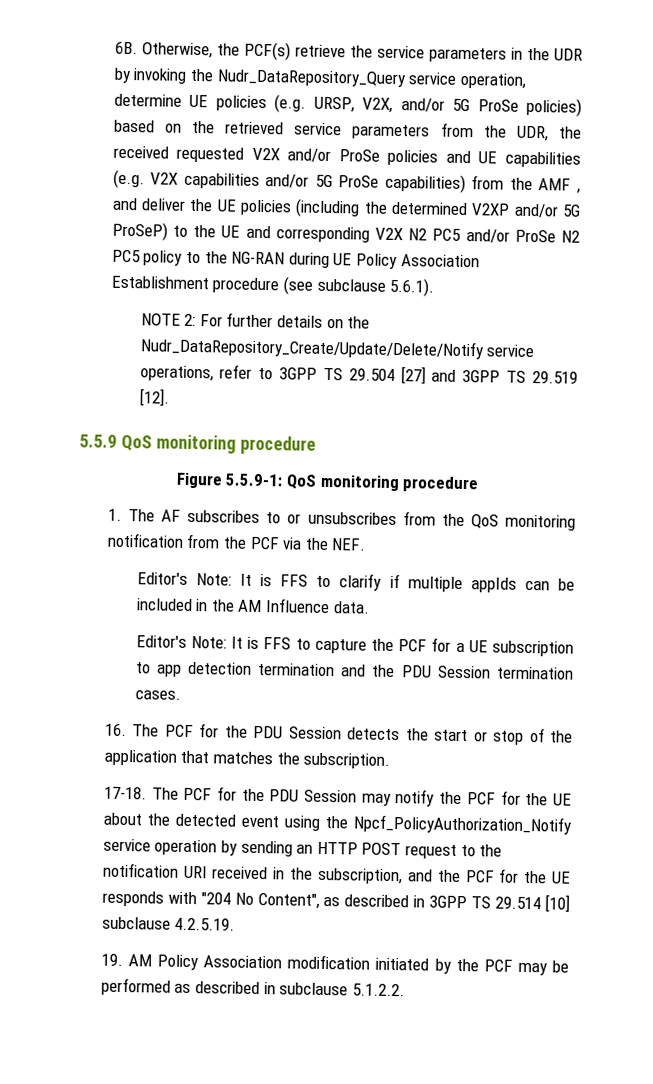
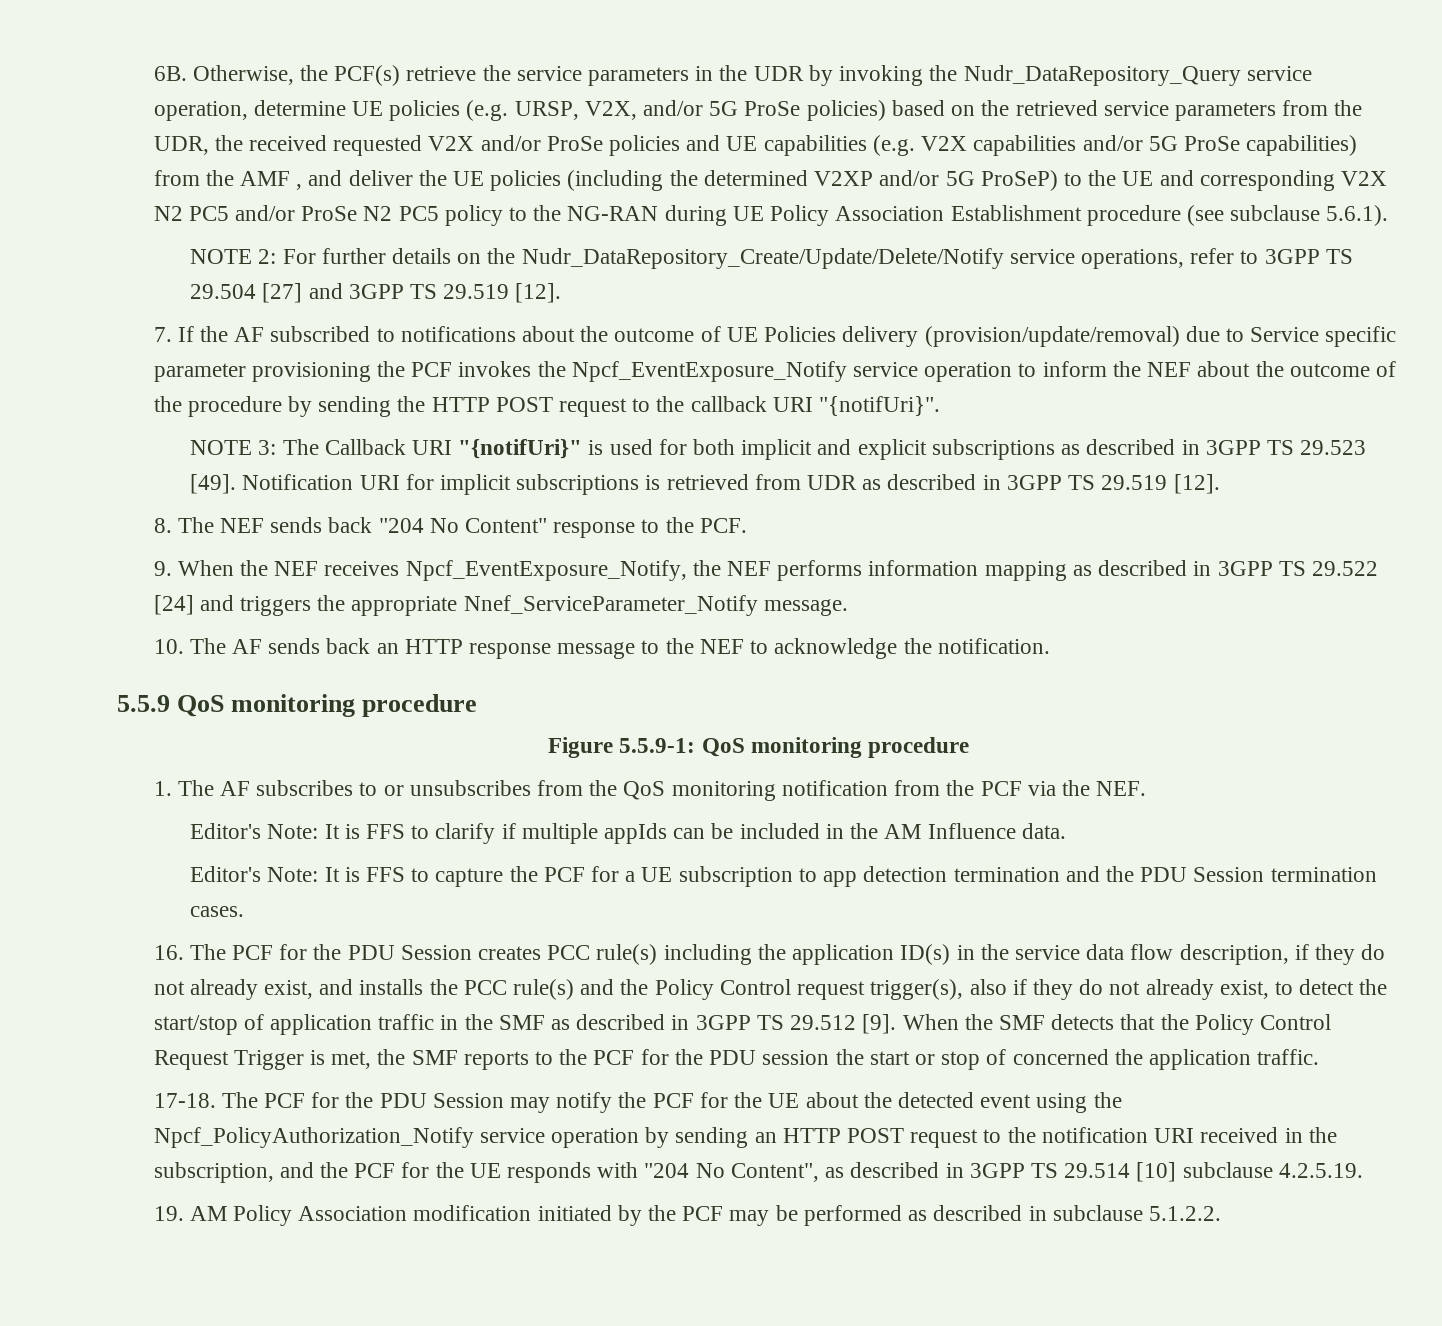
(170, 397) none -> [153,326,1397,347] [153,361,1396,382] [153,396,941,417] [190,439,1367,460] [190,474,1220,495] [153,517,747,538] [153,560,1378,581] [153,595,848,616] [153,638,1050,659] // 7. If the AF subscribed to notifications about the outcome of UE Policies delivery (provision/update/removal) due to Service specific parameter provisioning the PCF invokes the Npcf_EventExposure_Notify service operation to inform the NEF about the outcome of the procedure by sending the HTTP POST request to the callback URI "{notifUri}". // NOTE 3: The Callback URI "{notifUri}" is used for both implicit and explicit subscriptions as described in 3GPP TS 29.523 [49]. Notification URI for implicit subscriptions is retrieved from UDR as described in 3GPP TS 29.519 [12]. // 8. The NEF sends back "204 No Content" response to the PCF. // 9. When the NEF receives Npcf_EventExposure_Notify, the NEF performs information mapping as described in 3GPP TS 29.522 [24] and triggers the appropriate Nnef_ServiceParameter_Notify message. // 10. The AF sends back an HTTP response message to the NEF to acknowledge the notification.
[347,727,401,741] detects -> [478,944,1386,965] [153,979,1388,1000] [153,1014,1331,1035] [153,1049,830,1070] creates PCC rule(s) including the application ID(s) in the service data flow description, if they do not already exist, and installs the PCC rule(s) and the Policy Control request trigger(s), also if they do not already exist, to detect the start/stop of application traffic in the SMF as described in 3GPP TS 29.512 [9]. When the SMF detects that the Policy Control Request Trigger is met, the SMF reports to the PCF for the PDU session
[550,730,573,743] [103,749,391,769] the application that matches the subscription. -> [1012,1049,1320,1070] concerned the application traffic.

